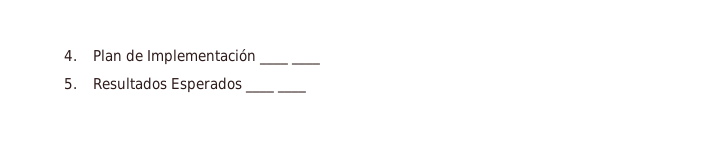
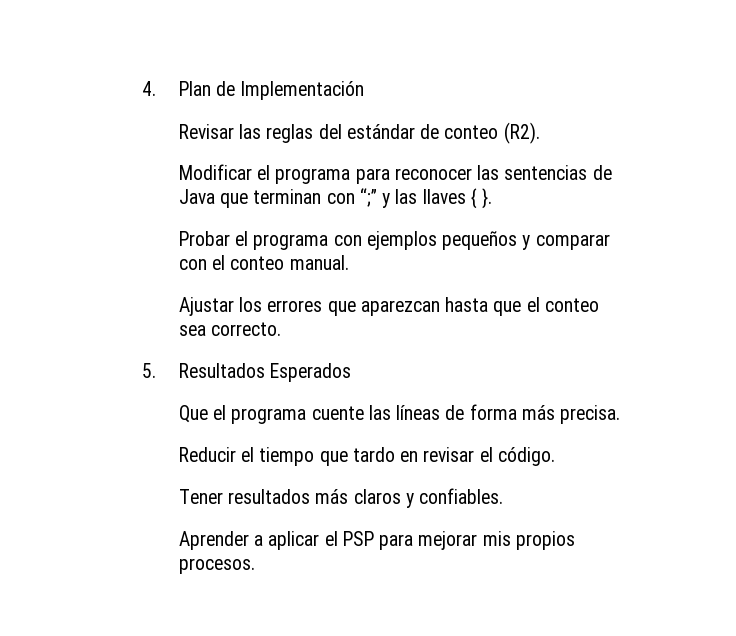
[258,61,320,65] [64,77,306,93] ____ ____ // 5. Resultados Esperados ____ ____ -> [178,122,540,144] [178,164,612,184] [178,188,493,209] [178,231,610,250] [178,255,349,270] [178,297,599,316] [178,322,281,336] [141,363,351,382] [178,404,621,424] [178,447,555,466] [178,488,504,508] [178,531,575,550] [178,558,255,574] // Revisar las reglas del estándar de conteo (R2). // Modificar el programa para reconocer las sentencias de Java que terminan con “;” y las llaves { }. // Probar el programa con ejemplos pequeños y comparar con el conteo manual. // Ajustar los errores que aparezcan hasta que el conteo sea correcto. // 5. Resultados Esperados // Que el programa cuente las líneas de forma más precisa. // Reducir el tiempo que tardo en revisar el código. // Tener resultados más claros y confiables. // Aprender a aplicar el PSP para mejorar mis propios procesos.

